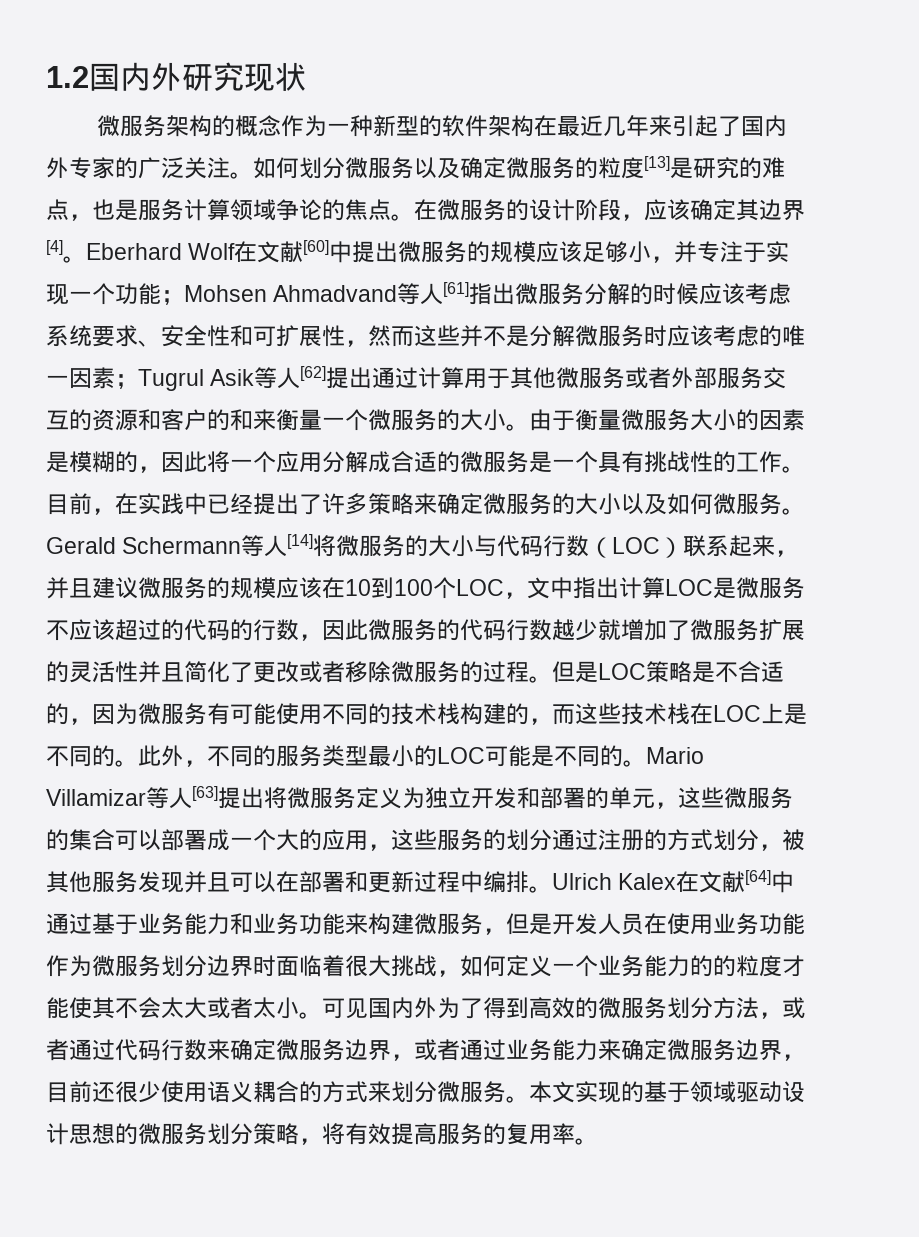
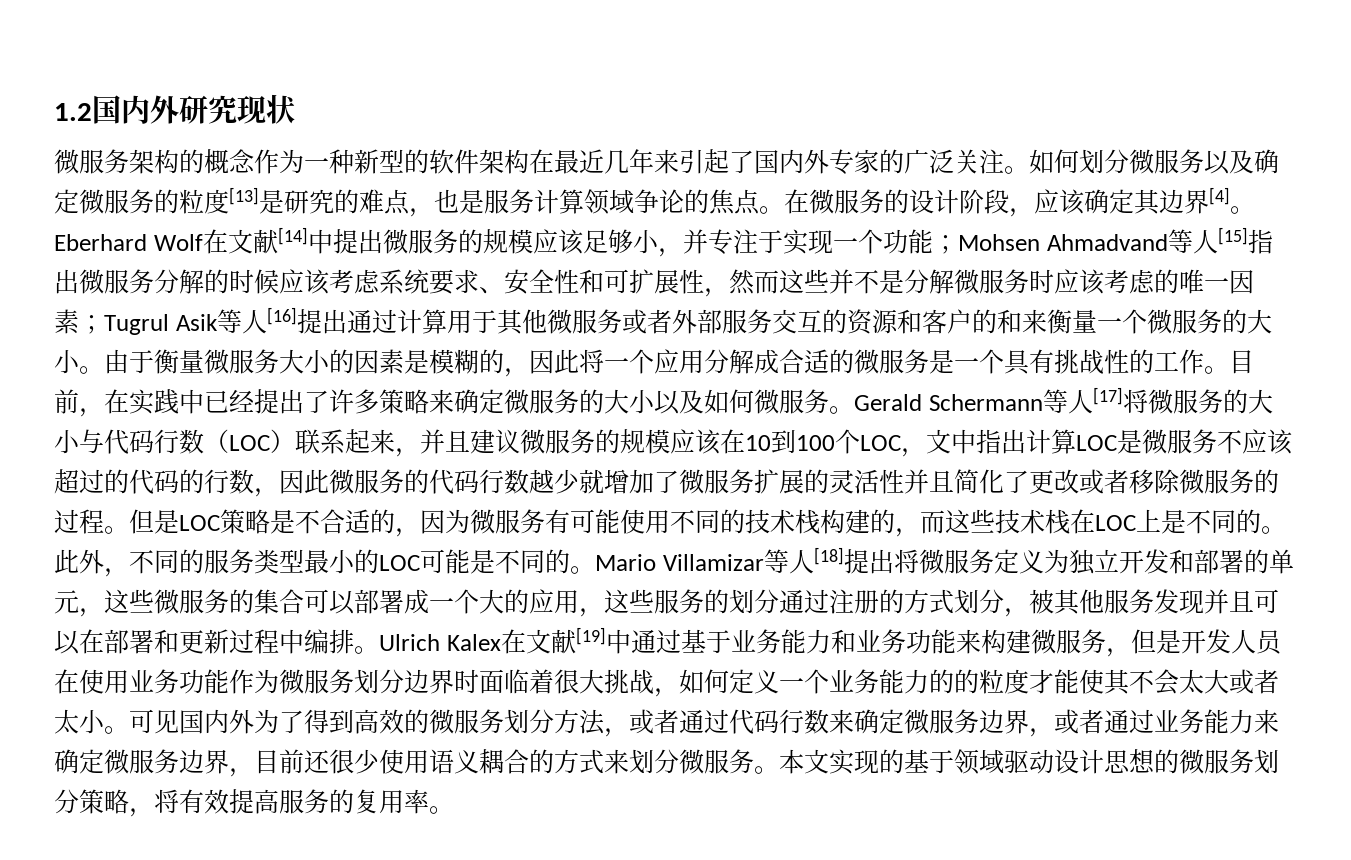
[303,240,330,255] [60] -> [277,227,308,245] [14]
[443,282,470,297] [61] -> [1217,227,1248,245] [15]
[300,366,327,381] [62] -> [266,307,297,325] [16]
[287,534,314,549] [14] -> [1092,387,1123,405] [17]
[192,786,218,801] [63] -> [813,547,844,565] [18]
[745,870,772,885] [64] -> [575,627,606,645] [19]

